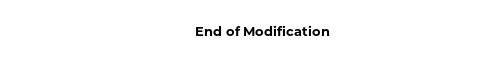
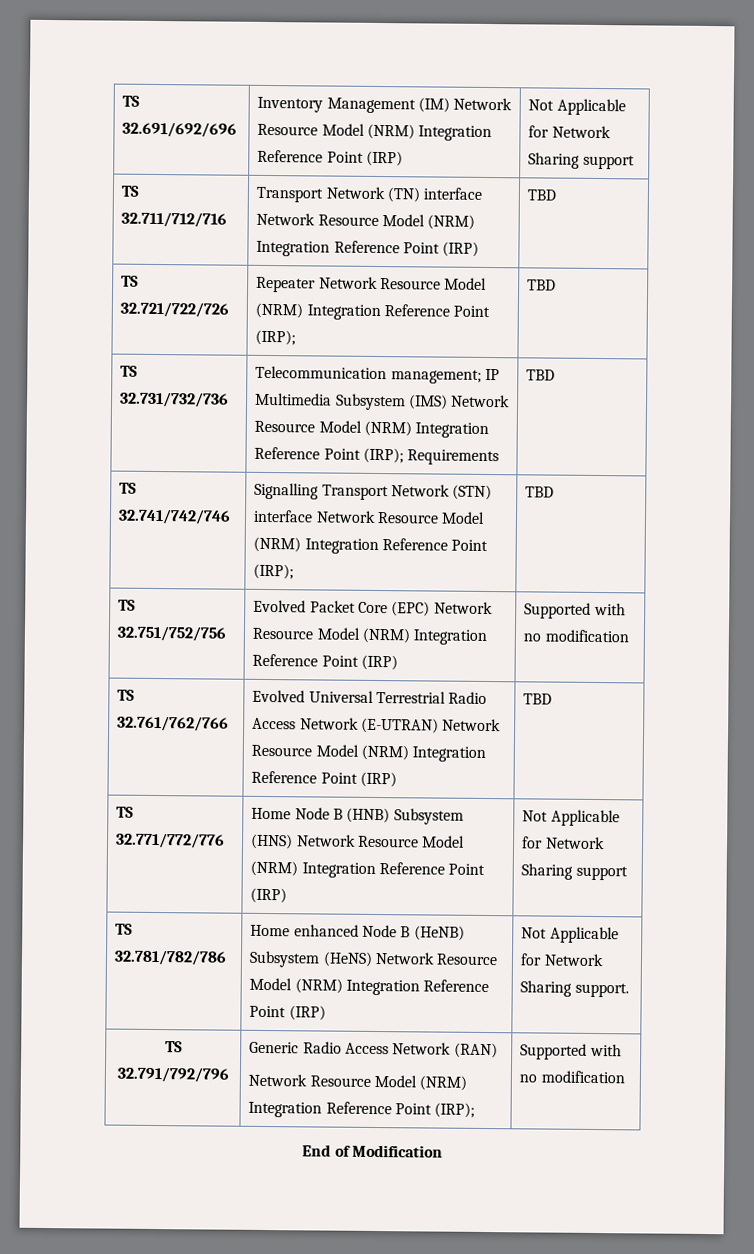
(194, 31) none -> [122,95,141,107] [122,121,238,138] [257,96,513,114] [257,123,493,142] [257,149,403,167] [528,98,626,116] [528,125,611,139] [528,152,635,170] [121,185,140,197] [121,211,228,228] [256,186,483,203] [256,212,476,230] [256,240,480,257] [527,189,557,201] [121,275,140,287] [120,301,230,318] [256,276,488,293] [255,302,491,321] [255,329,297,346] [527,279,557,291] [120,365,139,377] [119,391,230,408] [255,365,500,384] [255,392,511,411] [254,420,490,439] [254,446,500,466] [526,369,556,381] [119,482,138,494] [118,508,232,525] [254,482,493,501] [253,509,486,524] [253,536,489,555] [253,563,295,580] [525,486,555,498] [118,599,137,611] [117,625,227,642] [253,599,493,617] [252,627,488,646] [252,653,398,671] [524,602,626,619] [523,629,629,643] [117,689,136,701] [117,715,230,732] [252,689,488,705] [252,717,502,734] [251,744,487,763] [251,770,397,788] [523,693,553,705] [116,806,135,818] [115,832,226,849] [251,807,464,825] [250,833,466,850] [250,860,486,878] [250,887,288,904] [522,809,620,827] [521,836,605,850] [521,863,628,881] [115,923,134,935] [114,949,228,966] [250,924,465,941] [249,950,499,968] [249,977,490,996] [249,1005,326,1021] [521,926,619,944] [520,953,604,967] [520,980,629,998] [164,1041,183,1053] [116,1066,229,1083] [249,1041,498,1059] [248,1073,468,1091] [248,1101,476,1118] [520,1043,622,1060] [519,1070,625,1084] TS 32.691/692/696 | Inventory Management (IM) Network Resource Model (NRM) Integration Reference Point (IRP) | Not Applicable for Network Sharing support // TS 32.711/712/716 | Transport Network (TN) interface Network Resource Model (NRM) Integration Reference Point (IRP) | TBD // TS 32.721/722/726 | Repeater Network Resource Model (NRM) Integration Reference Point (IRP); | TBD // TS 32.731/732/736 | Telecommunication management; IP Multimedia Subsystem (IMS) Network Resource Model (NRM) Integration Reference Point (IRP); Requirements | TBD // TS 32.741/742/746 | Signalling Transport Network (STN) interface Network Resource Model (NRM) Integration Reference Point (IRP); | TBD // TS 32.751/752/756 | Evolved Packet Core (EPC) Network Resource Model (NRM) Integration Reference Point (IRP) | Supported with no modification // TS 32.761/762/766 | Evolved Universal Terrestrial Radio Access Network (E-UTRAN) Network Resource Model (NRM) Integration Reference Point (IRP) | TBD // TS 32.771/772/776 | Home Node B (HNB) Subsystem (HNS) Network Resource Model (NRM) Integration Reference Point (IRP) | Not Applicable for Network Sharing support // TS 32.781/782/786 | Home enhanced Node B (HeNB) Subsystem (HeNS) Network Resource Model (NRM) Integration Reference Point (IRP) | Not Applicable for Network Sharing support. // TS 32.791/792/796 | Generic Radio Access Network (RAN) // Network Resource Model (NRM) Integration Reference Point (IRP); | Supported with no modification //

